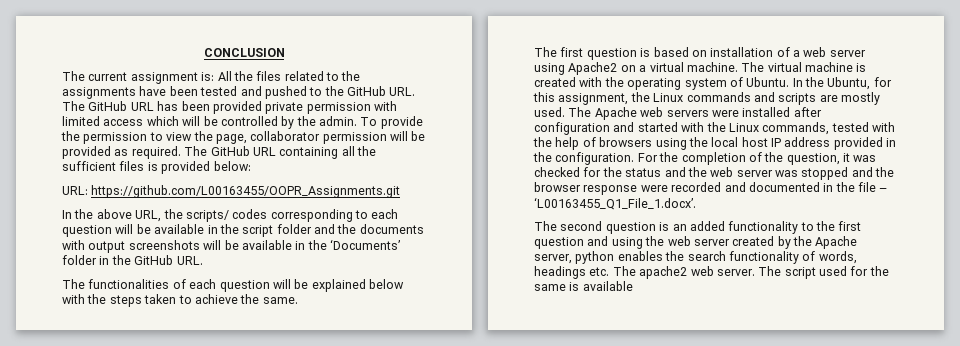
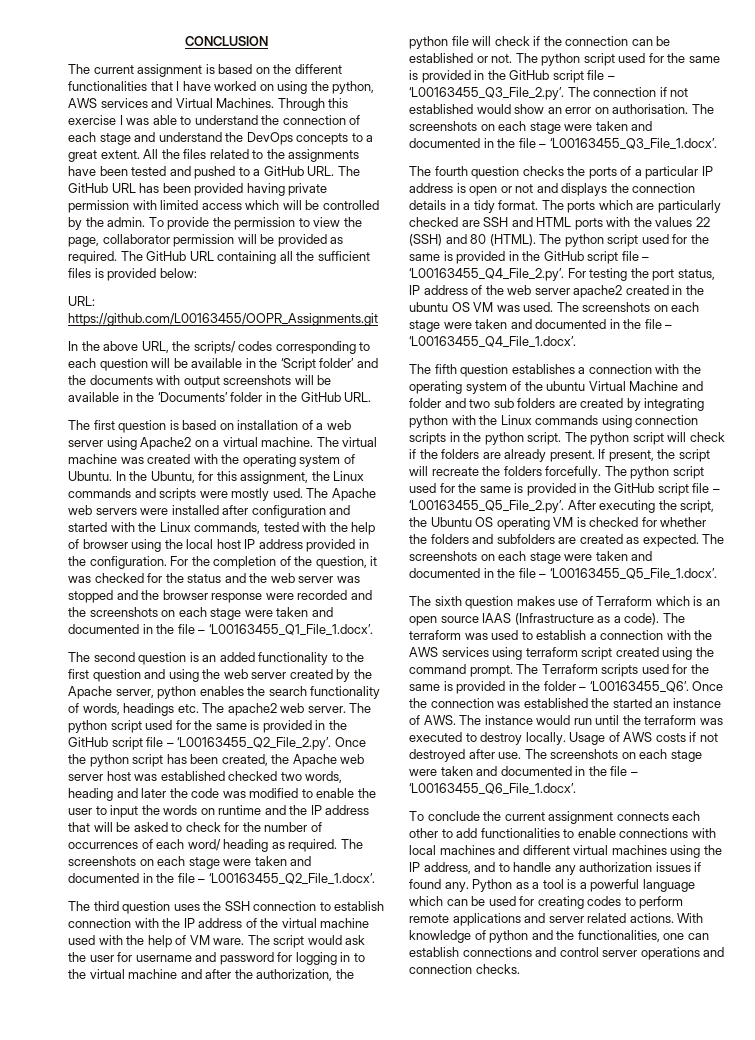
[201,72,215,81] is: -> [205,64,342,74] [68,81,375,94] [68,98,349,111] [68,115,361,125] [68,132,374,145] [68,150,140,162] is based on the different functionalities that I have worked on using the python, AWS services and Virtual Machines. Through this exercise I was able to understand the connection of each stage and understand the DevOps concepts to a great extent.
[324,86,344,96] the -> [253,169,261,176] a
(262, 107) none -> [246,183,285,196] having
[242,224,312,237] script folder -> [280,358,355,371] ‘Script folder’
[62,279,404,292] [62,294,298,307] // The functionalities of each question will be explained below with the steps taken to achieve the same. -> (372, 397) none
[856,63,867,72] is -> [120,457,144,464] was
[819,95,838,102] are -> [199,491,228,498] were
[599,137,653,147] browsers -> [82,539,128,549] browser
(746, 187) none -> [68,607,333,620] the screenshots on each stage were taken and
[784,266,889,279] [534,281,633,291] script used for the same is available -> [68,720,347,733] [68,737,366,750] [68,754,365,767] [68,771,343,783] [68,788,376,801] [68,805,370,818] [68,822,322,832] [68,839,363,852] [68,856,312,869] [68,873,375,885] [68,901,385,914] [68,918,370,928] [68,935,366,948] [68,952,365,965] [68,969,354,981] [409,36,671,49] [409,53,720,66] [409,70,615,83] [409,87,689,100] [409,104,714,114] [409,121,653,134] [409,138,717,150] [409,166,713,179] [409,183,696,196] [409,200,721,213] [409,217,710,230] [409,234,709,247] [409,251,650,264] [409,268,715,281] [409,285,704,298] [409,302,700,312] [409,319,673,332] [409,336,576,348] [409,364,701,377] [409,381,703,394] [409,398,705,411] [409,415,699,428] [409,432,725,445] [409,449,710,462] [409,466,704,479] [409,483,720,496] [409,500,715,513] [409,517,707,530] [409,534,725,547] [409,551,653,564] [409,568,717,580] [409,596,720,609] [409,613,685,626] [409,630,713,640] [409,647,714,660] [409,664,709,677] [409,681,724,694] [409,698,721,708] [409,715,723,725] [409,732,718,745] [409,749,702,762] [409,766,638,776] [409,783,576,795] [409,811,701,824] [409,828,716,838] [409,845,722,858] [409,862,702,875] [409,879,695,892] [409,896,684,909] [409,913,704,926] [409,930,709,943] [409,947,725,960] [409,964,520,974] python script used for the same is provided in the GitHub script file – ‘L00163455_Q2_File_2.py’. Once the python script has been created, the Apache web server host was established checked two words, heading and later the code was modified to enable the user to input the words on runtime and the IP address that will be asked to check for the number of occurrences of each word/ heading as required. The screenshots on each stage were taken and documented in the file – ‘L00163455_Q2_File_1.docx’. // The third question uses the SSH connection to establish connection with the IP address of the virtual machine used with the help of VM ware. The script would ask the user for username and password for logging in to the virtual machine and after the authorization, the python file will check if the connection can be established or not. The python script used for the same is provided in the GitHub script file – ‘L00163455_Q3_File_2.py’. The connection if not established would show an error on authorisation. The screenshots on each stage were taken and documented in the file – ‘L00163455_Q3_File_1.docx’. // The fourth question checks the ports of a particular IP address is open or not and displays the connection details in a tidy format. The ports which are particularly checked are SSH and HTML ports with the values 22 (SSH) and 80 (HTML). The python script used for the same is provided in the GitHub script file – ‘L00163455_Q4_File_2.py’. For testing the port status, IP address of the web server apache2 created in the ubuntu OS VM was used. The screenshots on each stage were taken and documented in the file – ‘L00163455_Q4_File_1.docx’. // The fifth question establishes a connection with the operating system of the ubuntu Virtual Machine and folder and two sub folders are created by integrating python with the Linux commands using connection scripts in the python script. The python script will check if the folders are already present. If present, the script will recreate the folders forcefully. The python script used for the same is provided in the GitHub script file – ‘L00163455_Q5_File_2.py’. After executing the script, the Ubuntu OS operating VM is checked for whether the folders and subfolders are created as expected. The screenshots on each stage were taken and documented in the file – ‘L00163455_Q5_File_1.docx’. // The sixth question makes use of Terraform which is an open source IAAS (Infrastructure as a code). The terraform was used to establish a connection with the AWS services using terraform script created using the command prompt. The Terraform scripts used for the same is provided in the folder – ‘L00163455_Q6’. Once the connection was established the started an instance of AWS. The instance would run until the terraform was executed to destroy locally. Usage of AWS costs if not destroyed after use. The screenshots on each stage were taken and documented in the file – ‘L00163455_Q6_File_1.docx’. // To conclude the current assignment connects each other to add functionalities to enable connections with local machines and different virtual machines using the IP address, and to handle any authorization issues if found any. Python as a tool is a powerful language which can be used for creating codes to perform remote applications and server related actions. With knowledge of python and the functionalities, one can establish connections and control server operations and connection checks.

